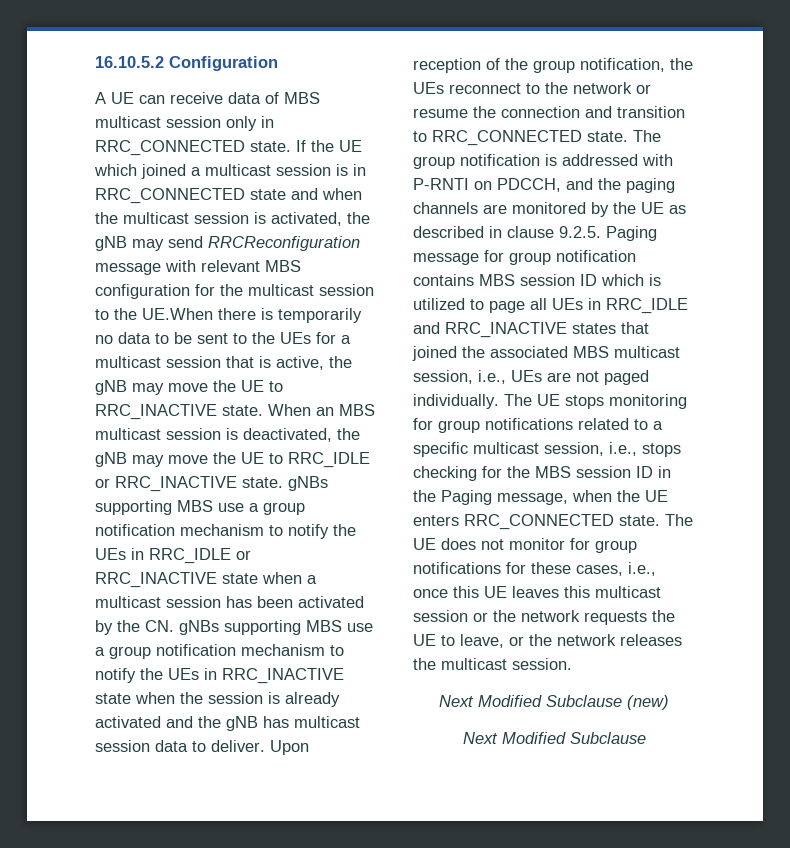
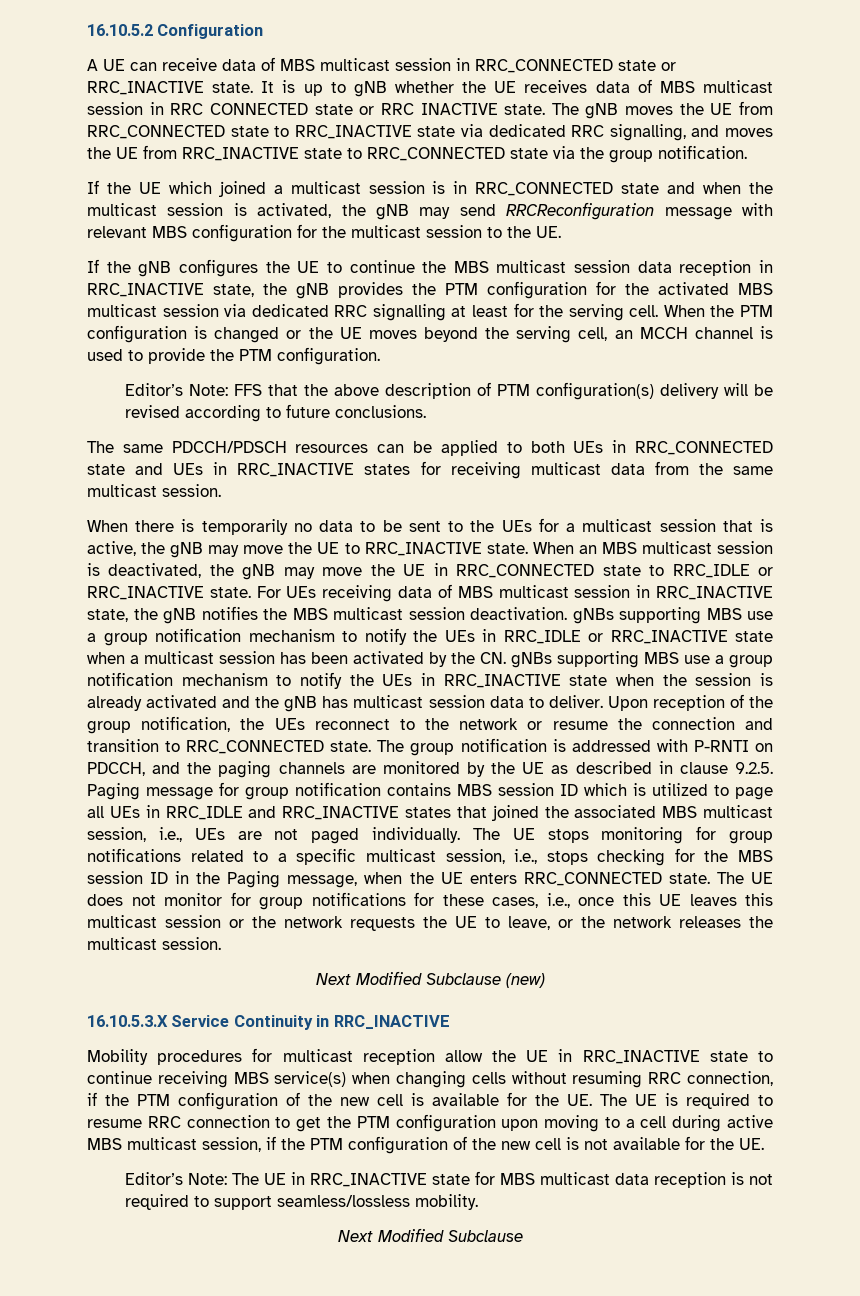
[226,116,274,131] [95,140,291,156] only in RRC_CONNECTED state. -> [456,58,676,73] [87,79,773,97] [87,101,773,119] [87,124,774,141] [87,145,747,163] in RRC_CONNECTED state or RRC_INACTIVE state. It is up to gNB whether the UE receives data of MBS multicast session in RRC CONNECTED state or RRC INACTIVE state. The gNB moves the UE from RRC_CONNECTED state to RRC_INACTIVE state via dedicated RRC signalling, and moves the UE from RRC_INACTIVE state to RRC_CONNECTED state via the group notification. //
[142,308,213,320] UE.When -> [536,226,561,238] [87,259,773,277] [87,281,773,299] [87,303,773,321] [87,325,773,343] [87,347,380,365] [124,382,773,400] [124,404,426,422] [87,440,773,456] [87,461,774,479] [87,484,221,497] [87,520,128,532] UE. // If the gNB configures the UE to continue the MBS multicast session data reception in RRC_INACTIVE state, the gNB provides the PTM configuration for the activated MBS multicast session via dedicated RRC signalling at least for the serving cell. When the PTM configuration is changed or the UE moves beyond the serving cell, an MCCH channel is used to provide the PTM configuration. // Editor’s Note: FFS that the above description of PTM configuration(s) delivery will be revised according to future conclusions. // The same PDCCH/PDSCH resources can be applied to both UEs in RRC_CONNECTED state and UEs in RRC_INACTIVE states for receiving multicast data from the same multicast session. // When
(264, 458) none -> [433,563,641,578] in RRC_CONNECTED state
(283, 482) none -> [256,584,773,602] [87,606,567,624] For UEs receiving data of MBS multicast session in RRC_INACTIVE state, the gNB notifies the MBS multicast session deactivation.
(669, 702) none -> [87,1015,450,1030] [87,1048,773,1065] [87,1071,773,1088] [87,1092,773,1110] [87,1114,774,1132] [87,1136,764,1154] [124,1171,773,1188] [124,1194,478,1210] // 16.10.5.3.X Service Continuity in RRC_INACTIVE // Mobility procedures for multicast reception allow the UE in RRC_INACTIVE state to continue receiving MBS service(s) when changing cells without resuming RRC connection, if the PTM configuration of the new cell is available for the UE. The UE is required to resume RRC connection to get the PTM configuration upon moving to a cell during active MBS multicast session, if the PTM configuration of the new cell is not available for the UE. // Editor’s Note: The UE in RRC_INACTIVE state for MBS multicast data reception is not required to support seamless/lossless mobility.

